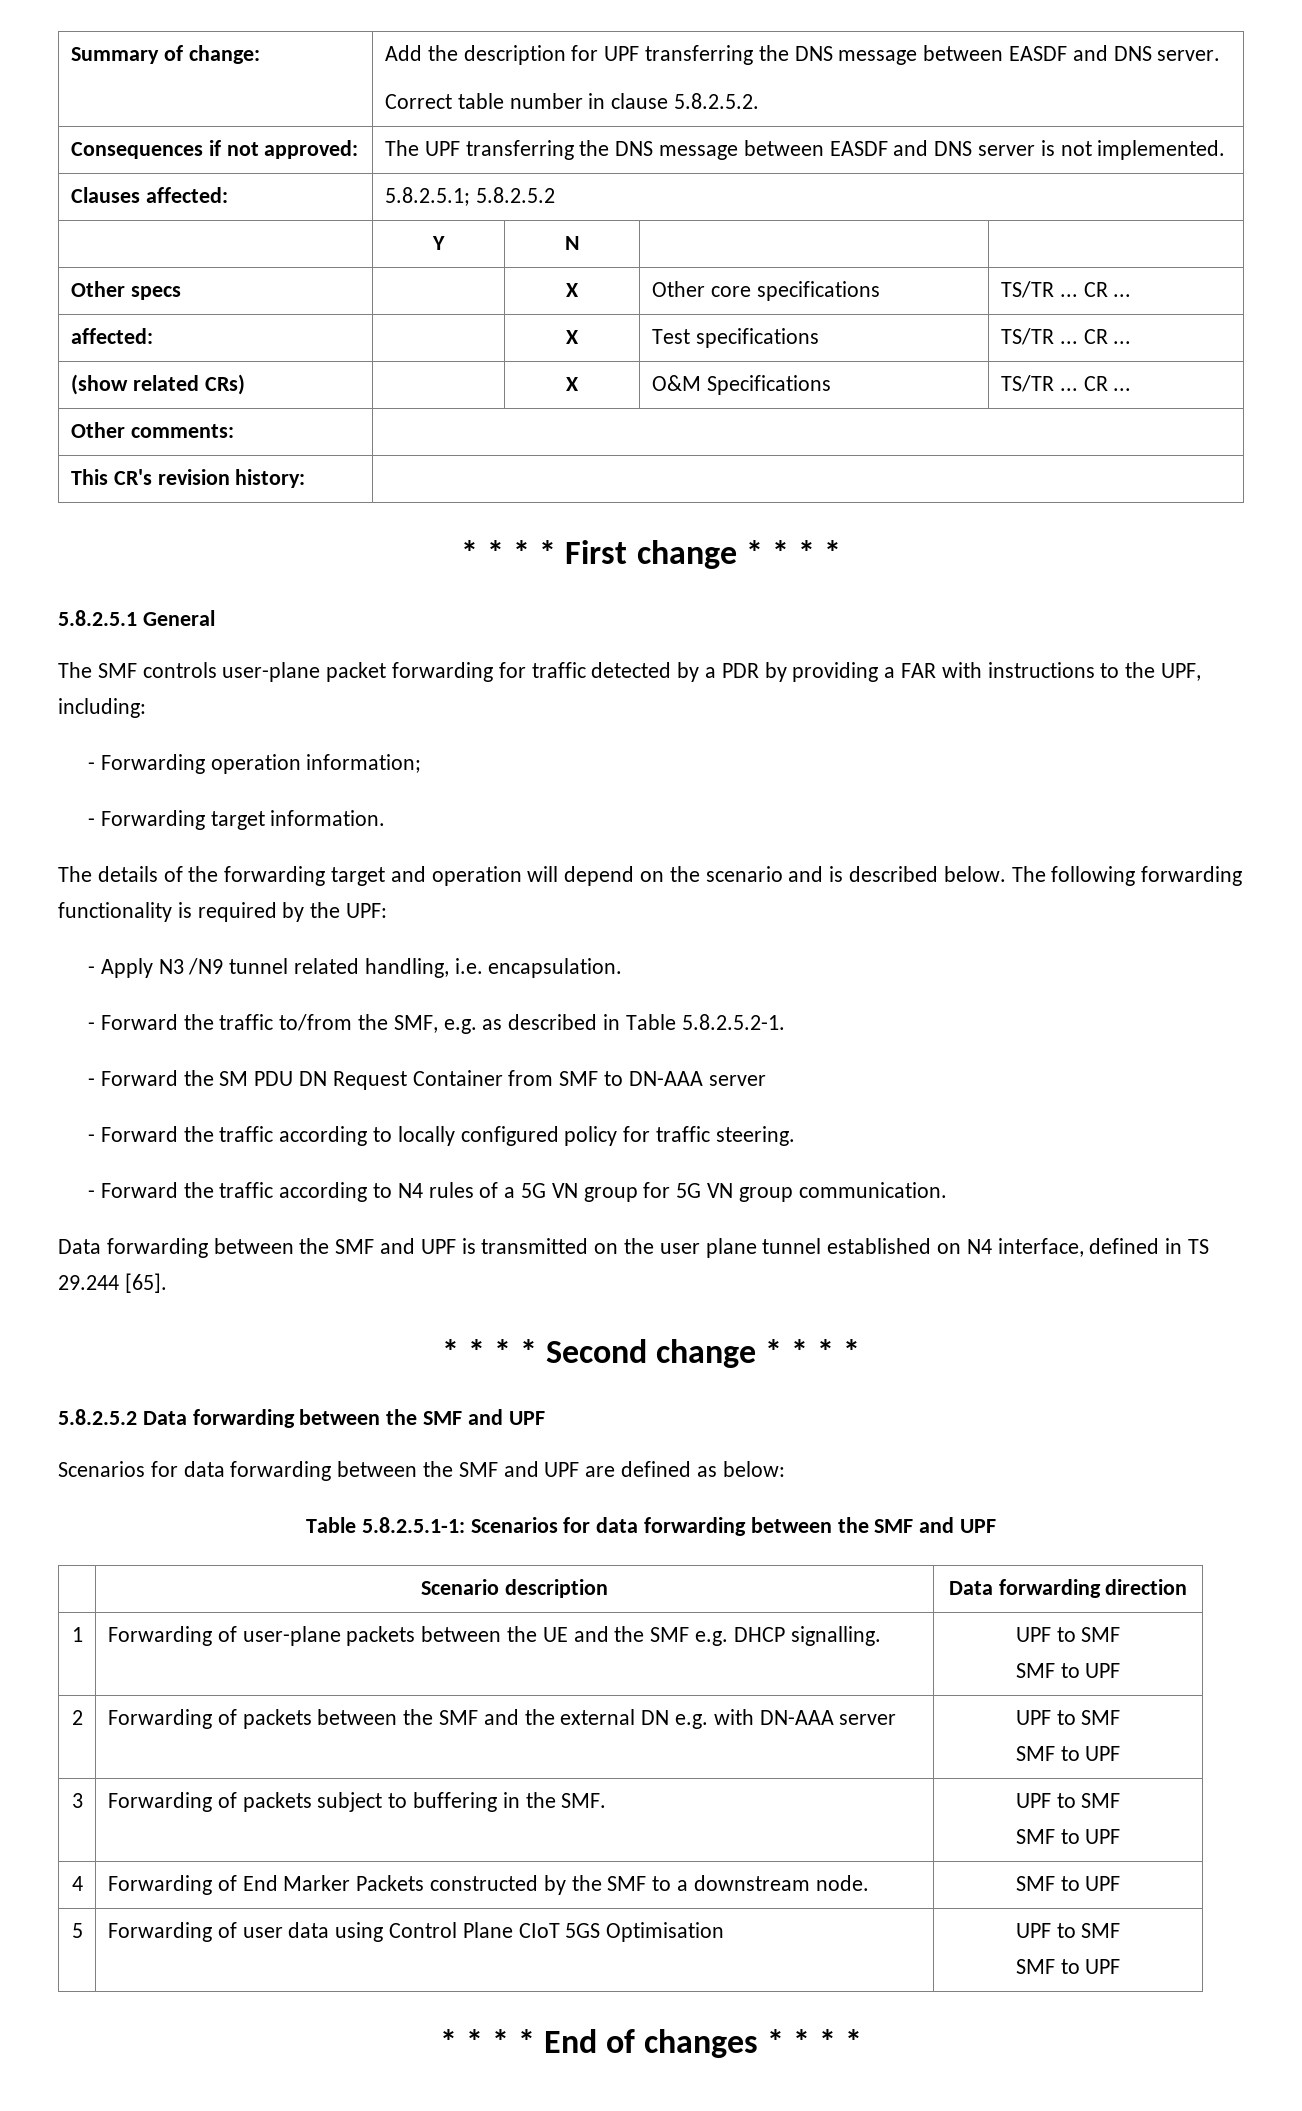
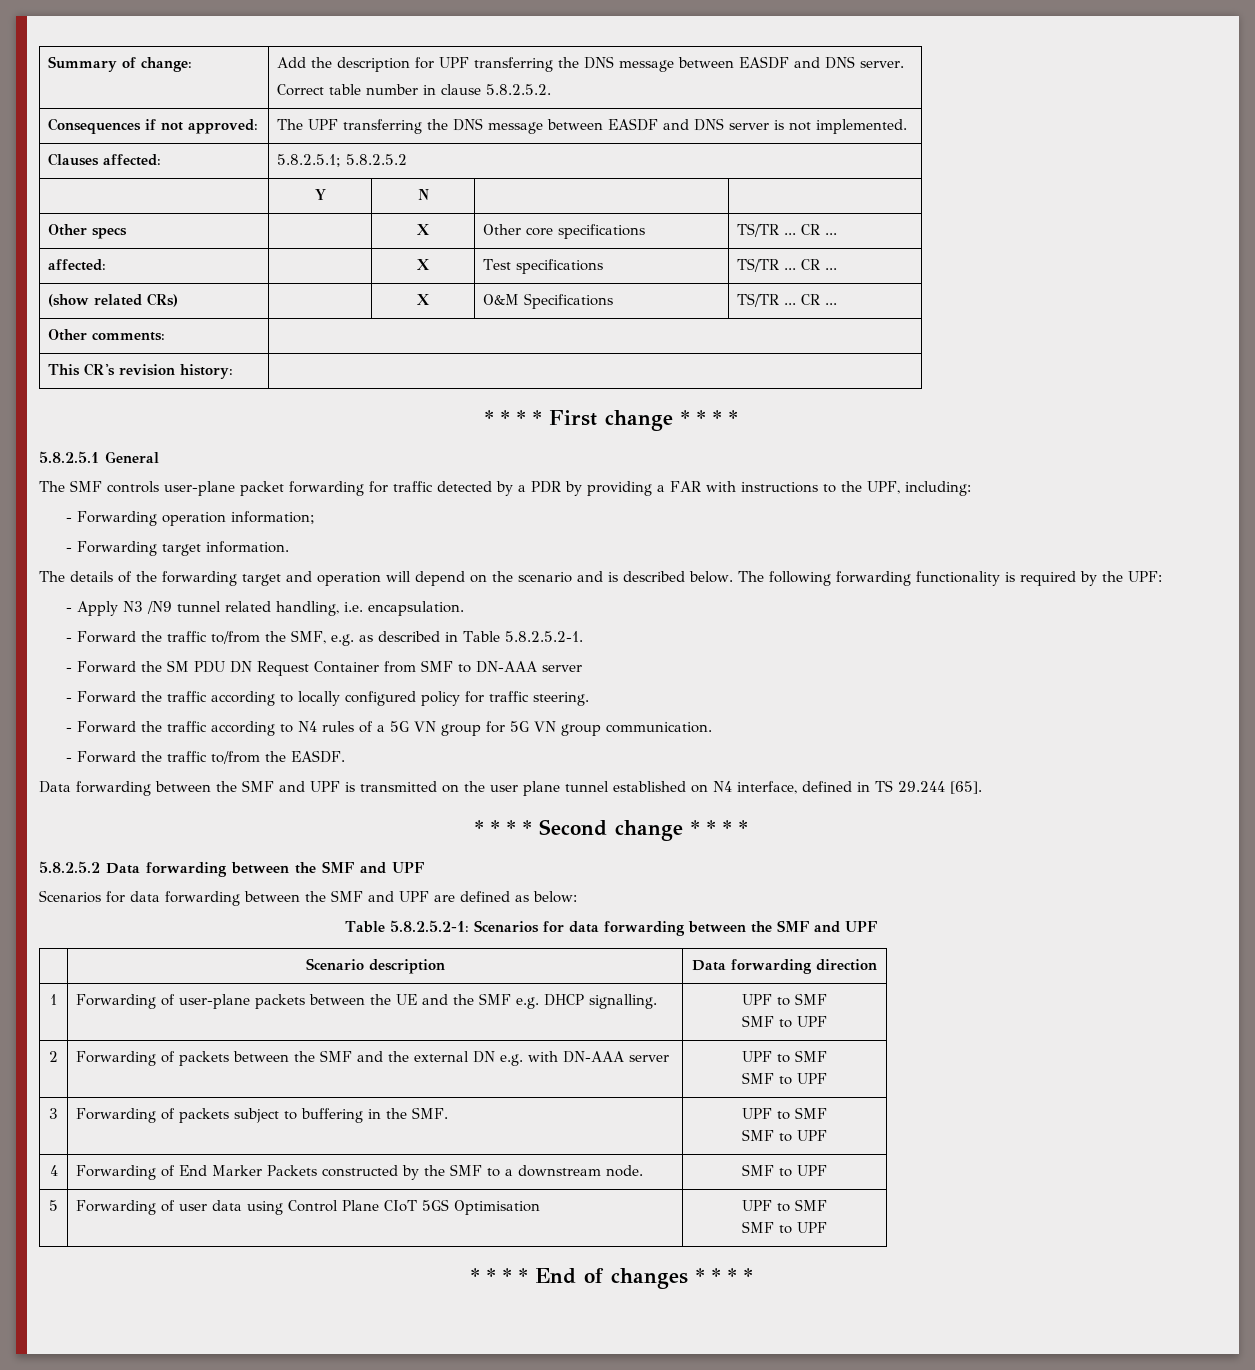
(947, 1190) none -> [65,750,345,764] // - Forward the traffic to/from the EASDF.
[361,1517,465,1533] 5.8.2.5.1-1: -> [389,920,469,932] 5.8.2.5.2-1:

